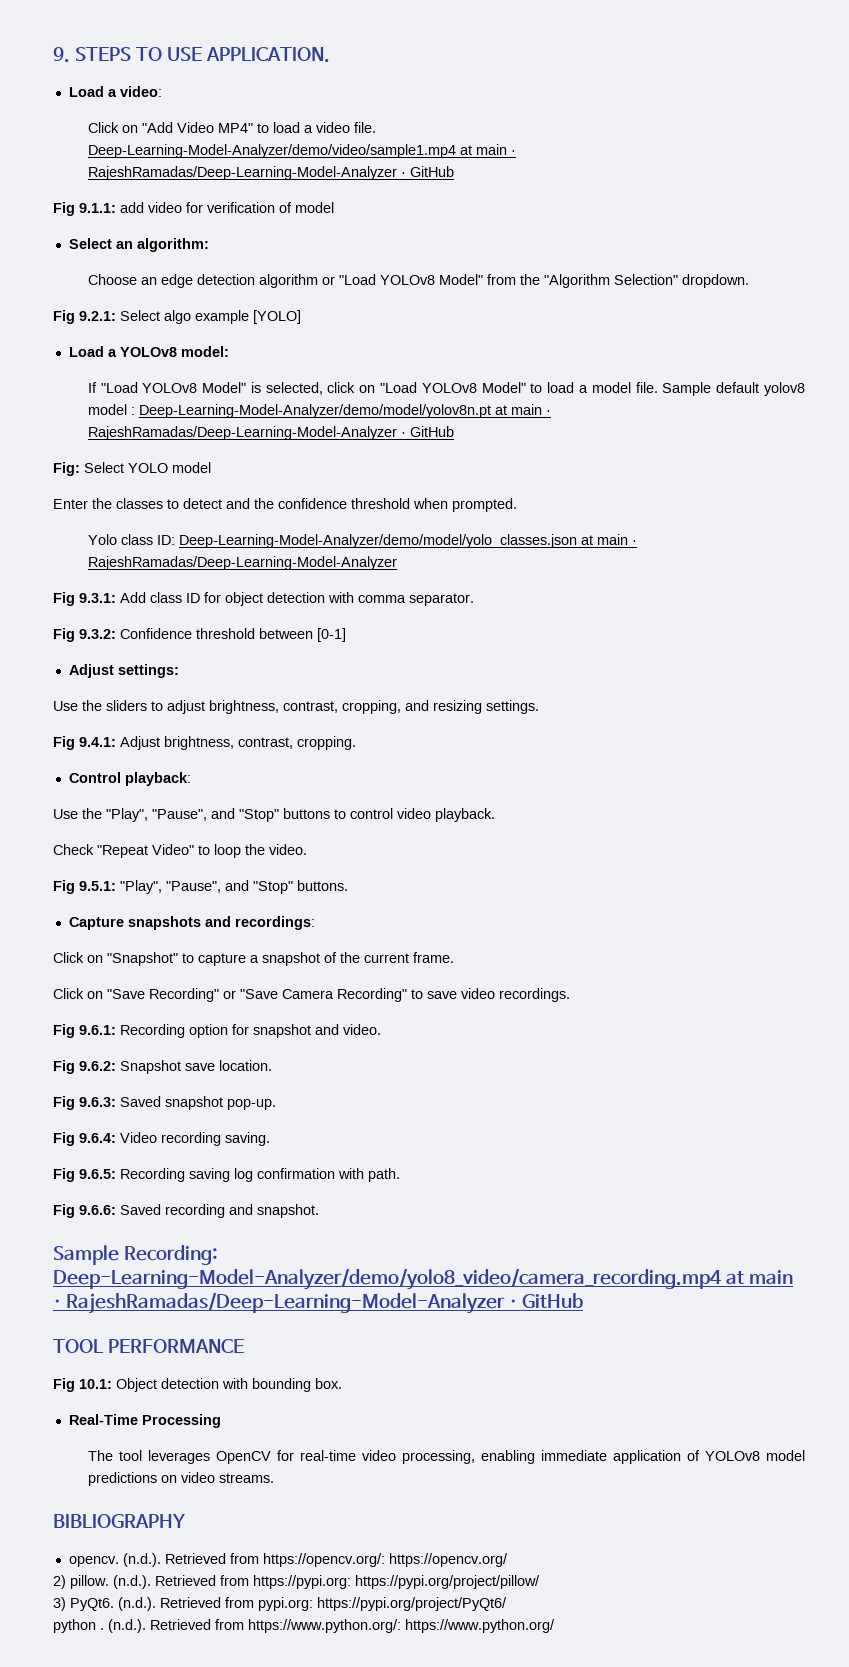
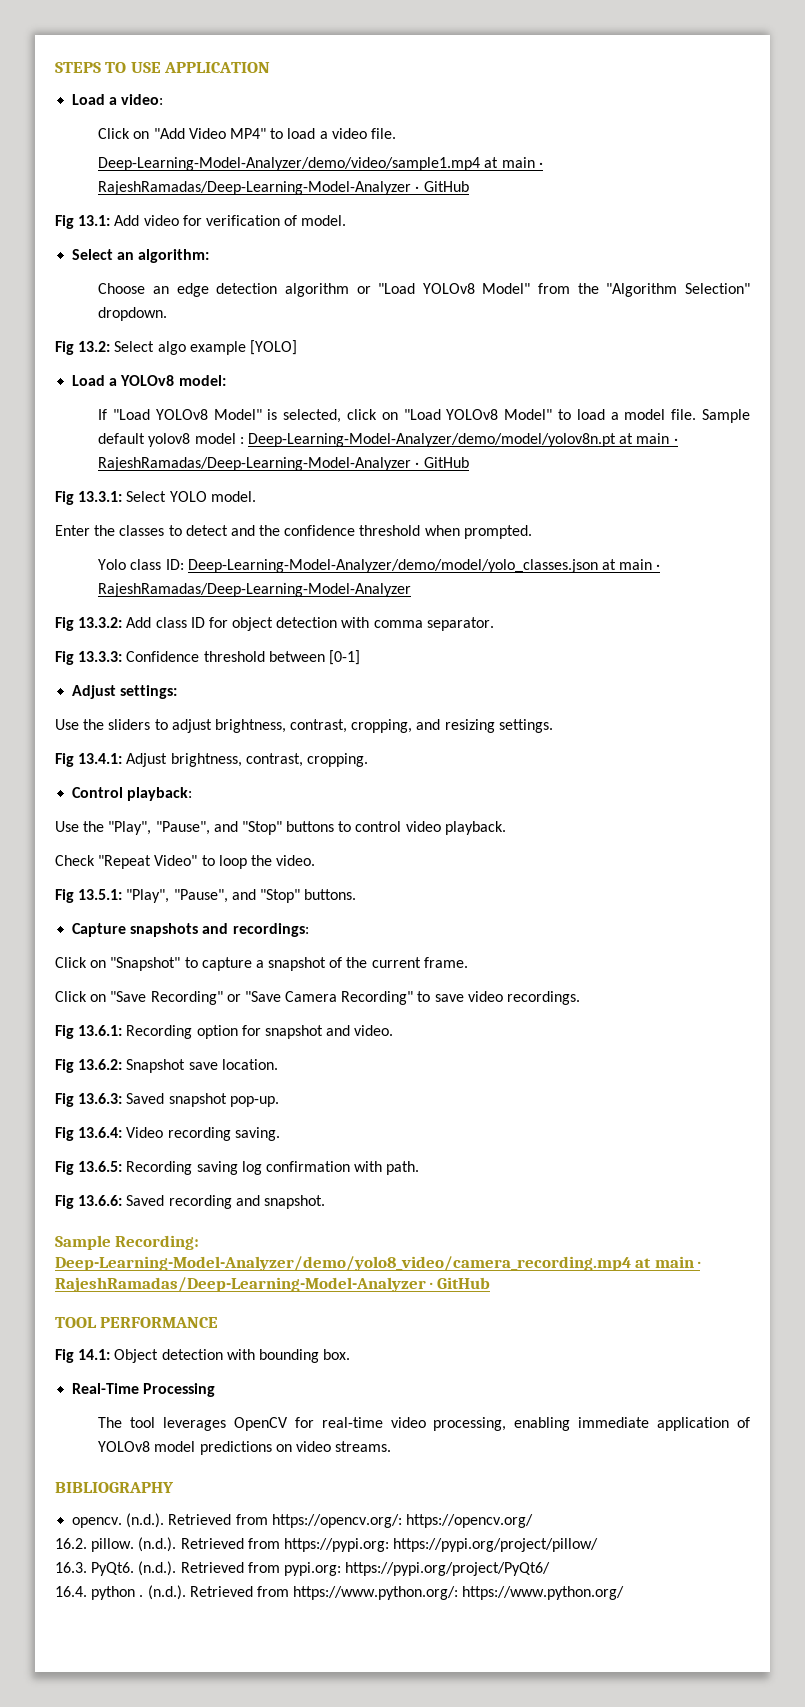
[53,47,70,63] 9. -> (55, 67) none
[205,47,330,63] APPLICATION. -> [164,62,271,73] APPLICATION
[79,202,144,213] 9.1.1: add -> [78,215,140,226] 13.1: Add
[295,202,334,213] model -> [301,215,347,226] model.
[79,311,116,321] 9.2.1: -> [78,341,111,352] 13.2:
[53,462,80,476] Fig: -> [55,491,123,505] Fig 13.3.1:
[172,462,211,473] model -> [210,491,256,502] model.
[79,593,116,603] 9.3.1: -> [78,617,123,628] 13.3.2:
[79,629,116,639] 9.3.2: -> [78,651,123,662] 13.3.3:
[79,737,116,747] 9.4.1: -> [78,753,123,764] 13.4.1:
[79,881,116,891] 9.5.1: -> [78,889,123,900] 13.5.1:
[79,1025,116,1035] 9.6.1: -> [78,1025,123,1036] 13.6.1:
[79,1061,116,1071] 9.6.2: -> [78,1059,123,1070] 13.6.2:
[79,1097,116,1107] 9.6.3: -> [78,1093,123,1104] 13.6.3:
[79,1133,116,1143] 9.6.4: -> [78,1127,123,1138] 13.6.4:
[79,1169,116,1179] 9.6.5: -> [78,1161,123,1172] 13.6.5:
[79,1205,116,1215] 9.6.6: -> [78,1195,123,1206] 13.6.6:
[79,1379,112,1389] 10.1: -> [78,1349,111,1360] 14.1:
[53,1575,66,1589] 2) -> [55,1538,87,1549] 16.2.
[53,1597,66,1611] 3) -> [55,1562,87,1573] 16.3.
(507, 1604) none -> [55,1586,87,1597] 16.4.

